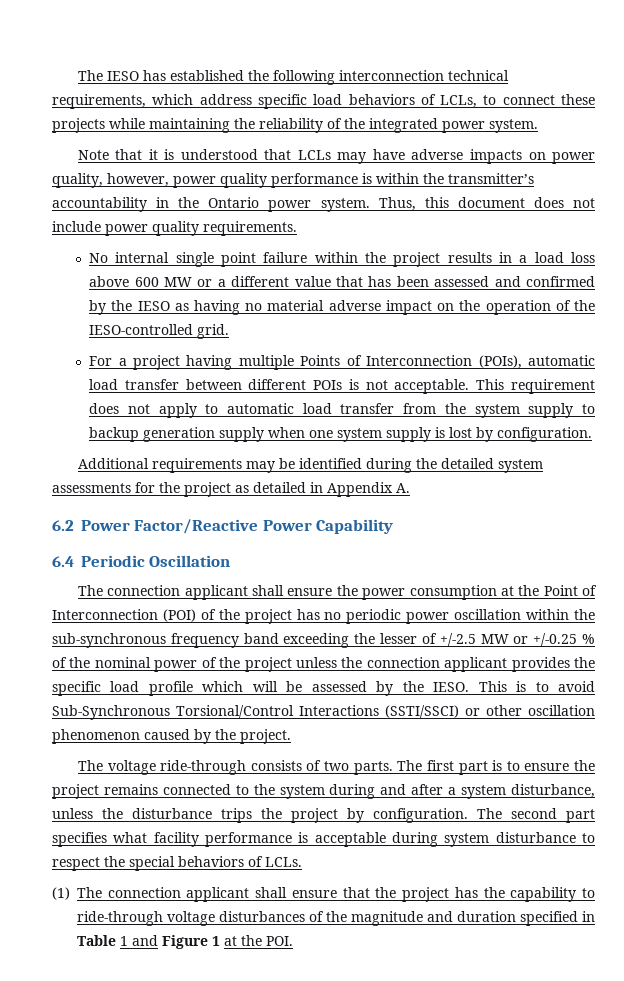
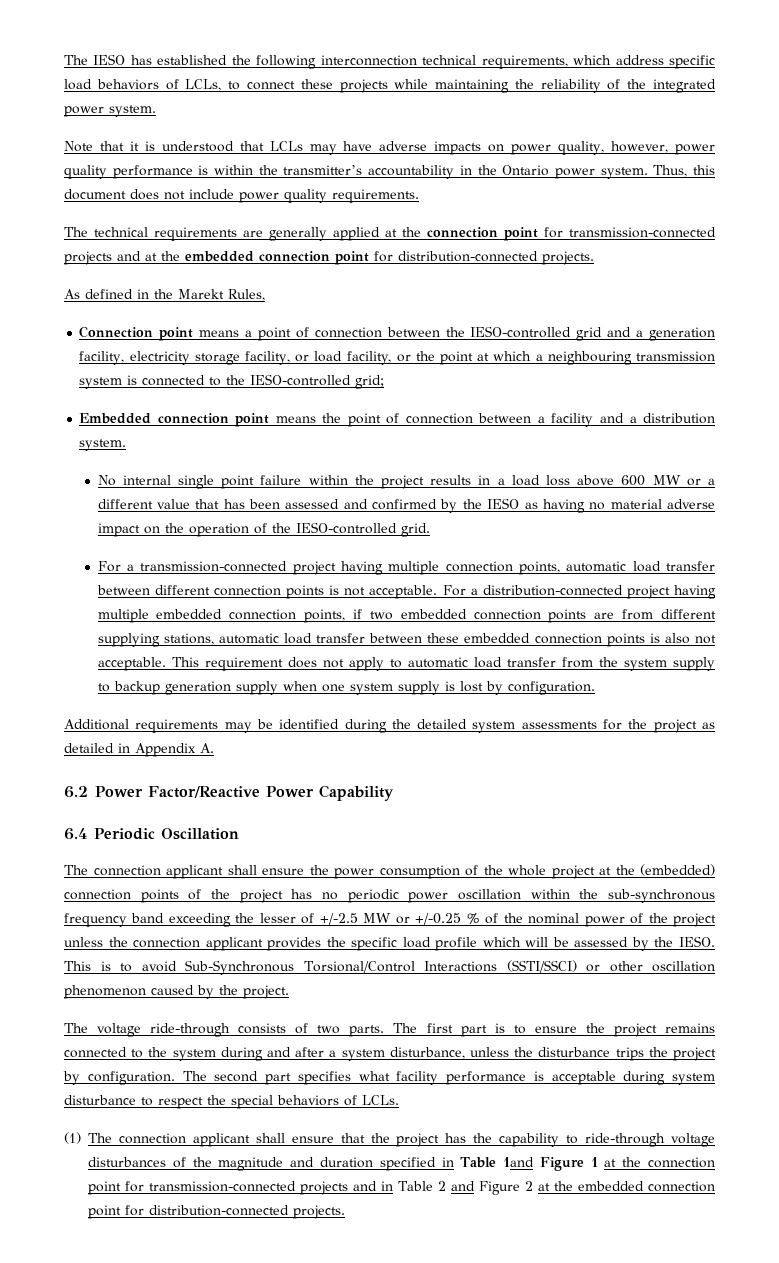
(297, 228) none -> [64,227,716,241] [64,251,594,265] [64,289,265,301] [79,326,715,341] [79,351,715,365] [79,374,385,389] [79,413,715,427] [79,439,127,451] // The technical requirements are generally applied at the connection point for transmission-connected projects and at the embedded connection point for distribution-connected projects. // As defined in the Marekt Rules, // Connection point means a point of connection between the IESO-controlled grid and a generation facility, electricity storage facility, or load facility, or the point at which a neighbouring transmission system is connected to the IESO-controlled grid; // Embedded connection point means the point of connection between a facility and a distribution system.
[132,355,522,370] project having multiple Points of Interconnection (POIs), -> [140,561,560,575] transmission-connected project having multiple connection points,
[313,380,343,390] POIs -> [213,585,324,599] connection points
(470, 386) none -> [442,585,717,599] [97,609,716,623] [97,633,716,647] [97,657,166,671] For a distribution-connected project having multiple embedded connection points, if two embedded connection points are from different supplying stations, automatic load transfer between these embedded connection points is also not acceptable.
[500,585,598,596] [52,609,196,622] at the Point of Interconnection (POI) -> [465,864,715,879] [64,889,179,903] of the whole project at the (embedded) connection points
[120,935,158,946] 1 and -> [503,1157,535,1167] 1and
[266,936,293,946] POI. -> [648,1157,715,1168] [88,1181,715,1195] [88,1205,345,1219] connection point for transmission-connected projects and in Table 2 and Figure 2 at the embedded connection point for distribution-connected projects.

